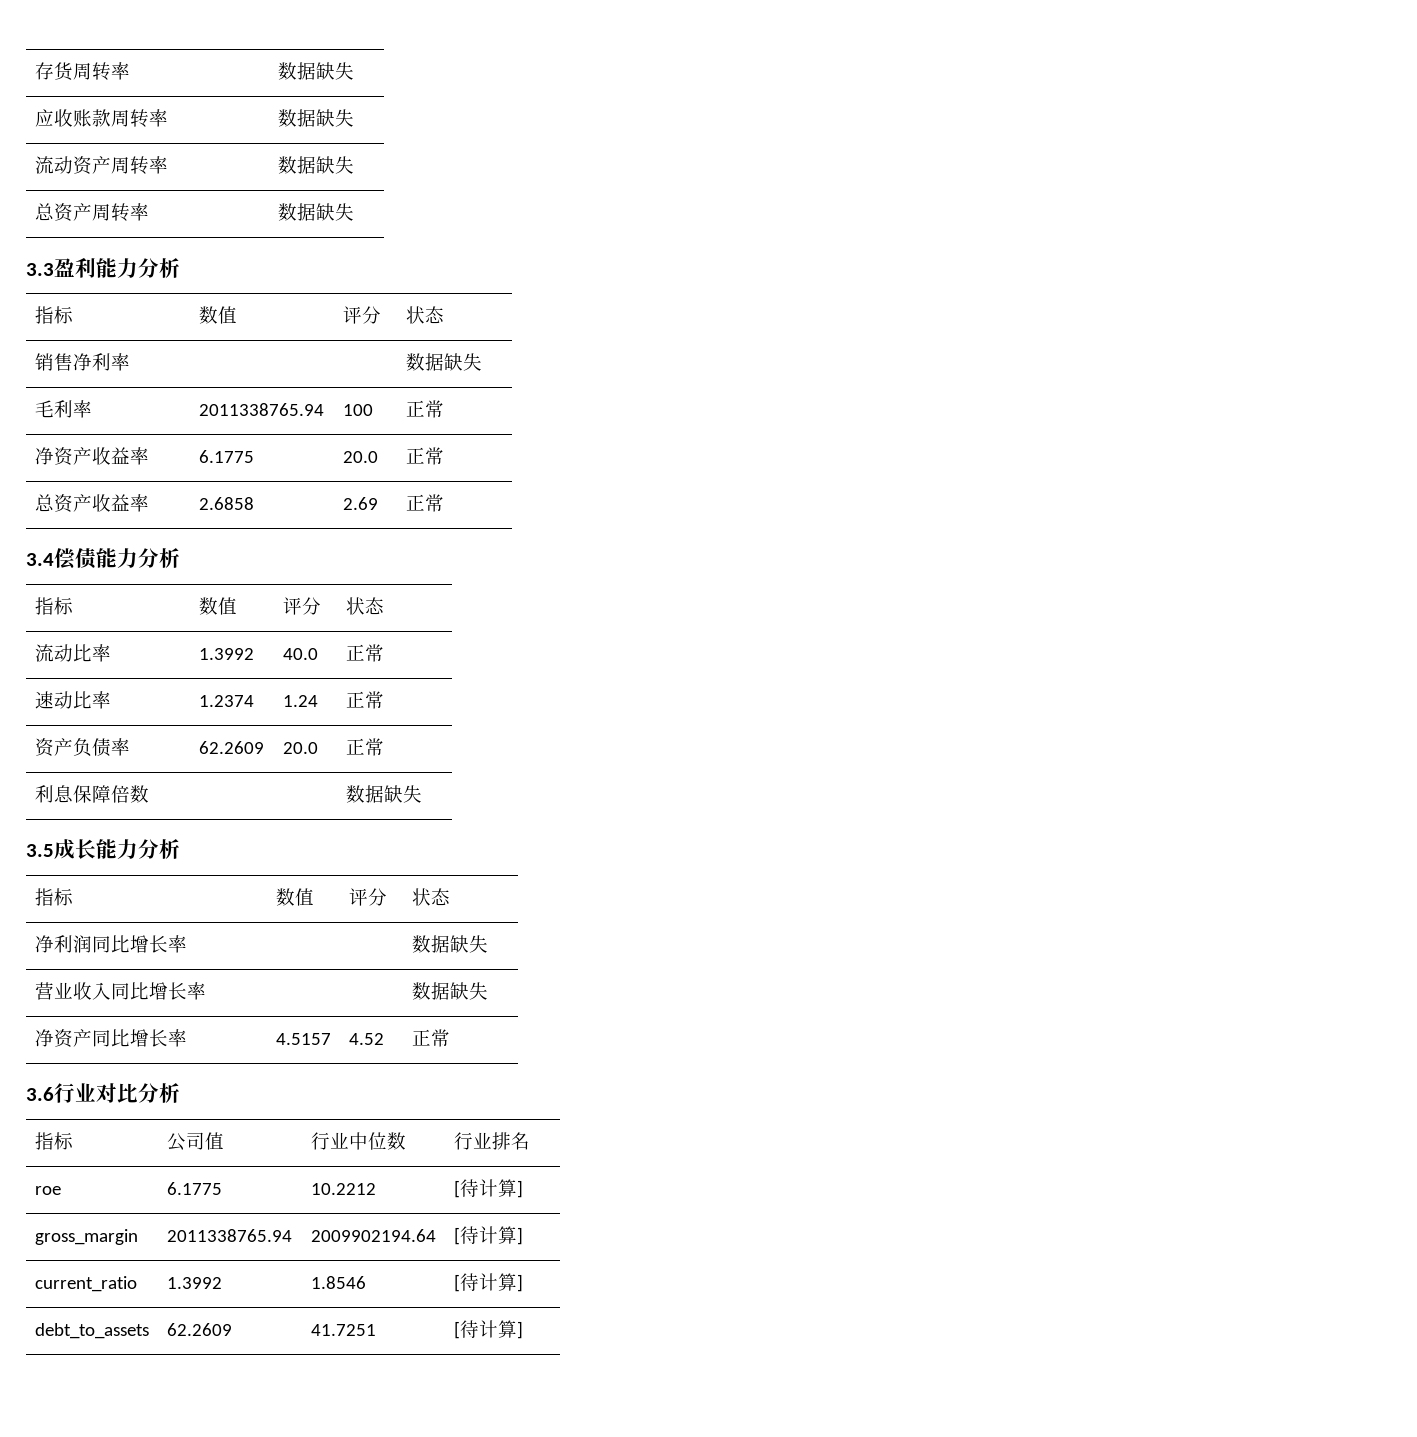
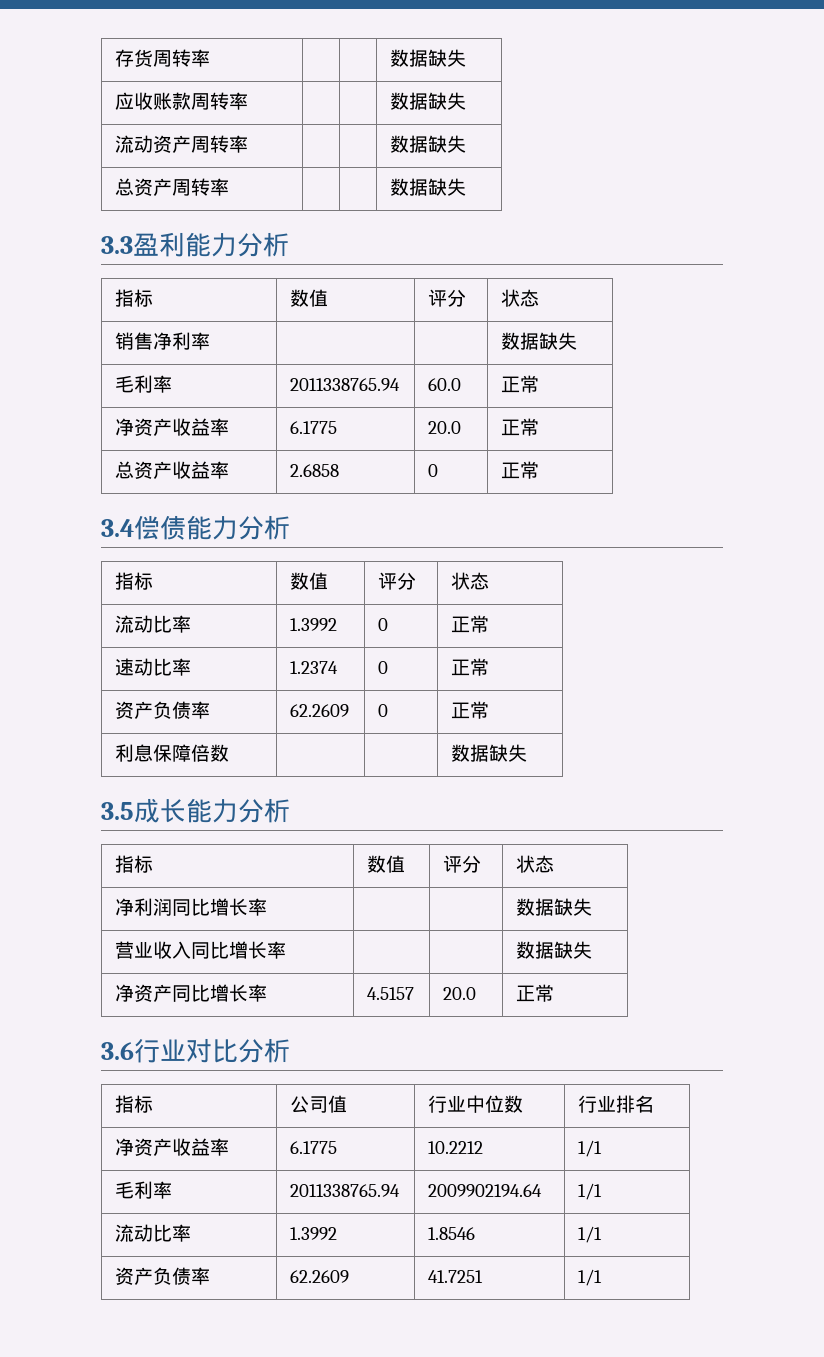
[342,404,373,416] 100 -> [427,378,461,391] 60.0
[342,497,378,510] 2.69 -> [427,464,438,477] 0
[282,648,318,660] 40.0 -> [377,618,388,631] 0
[282,695,318,707] 1.24 -> [377,661,388,674] 0
[282,742,318,754] 20.0 -> [377,704,388,717] 0
[348,1033,384,1045] 4.52 -> [442,987,476,1000] 20.0
[34,1186,61,1195] roe -> [114,1138,229,1156] 净资产收益率
[453,1179,523,1198] [34,1229,138,1245] [166,1229,292,1242] [310,1229,436,1242] [453,1226,523,1245] [34,1276,137,1292] [166,1277,222,1289] [310,1276,366,1289] [453,1273,523,1292] [34,1323,149,1339] [待计算] // gross_margin | 2011338765.94 | 2009902194.64 | [待计算] // current_ratio | 1.3992 | 1.8546 | [待计算] // debt_to_assets -> [577,1140,602,1157] [114,1181,172,1199] [289,1184,400,1197] [427,1184,542,1197] [577,1183,602,1200] [114,1224,191,1242] [289,1227,337,1240] [427,1227,475,1240] [577,1226,602,1243] [114,1267,210,1285] 1/1 // 毛利率 | 2011338765.94 | 2009902194.64 | 1/1 // 流动比率 | 1.3992 | 1.8546 | 1/1 // 资产负债率
[453,1320,523,1339] [待计算] -> [577,1269,602,1286] 1/1

